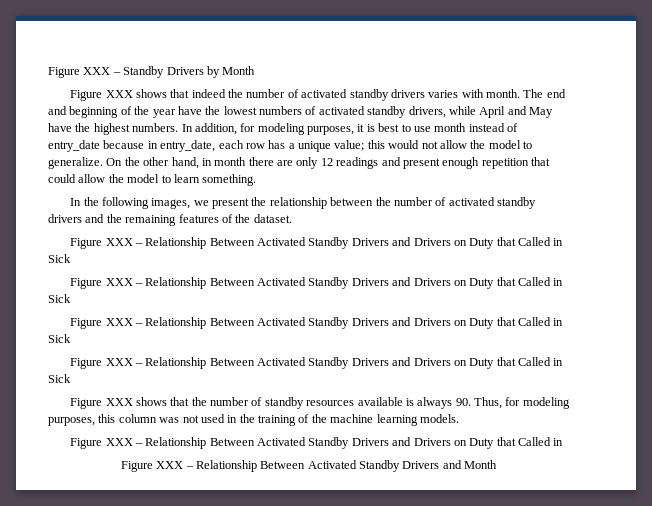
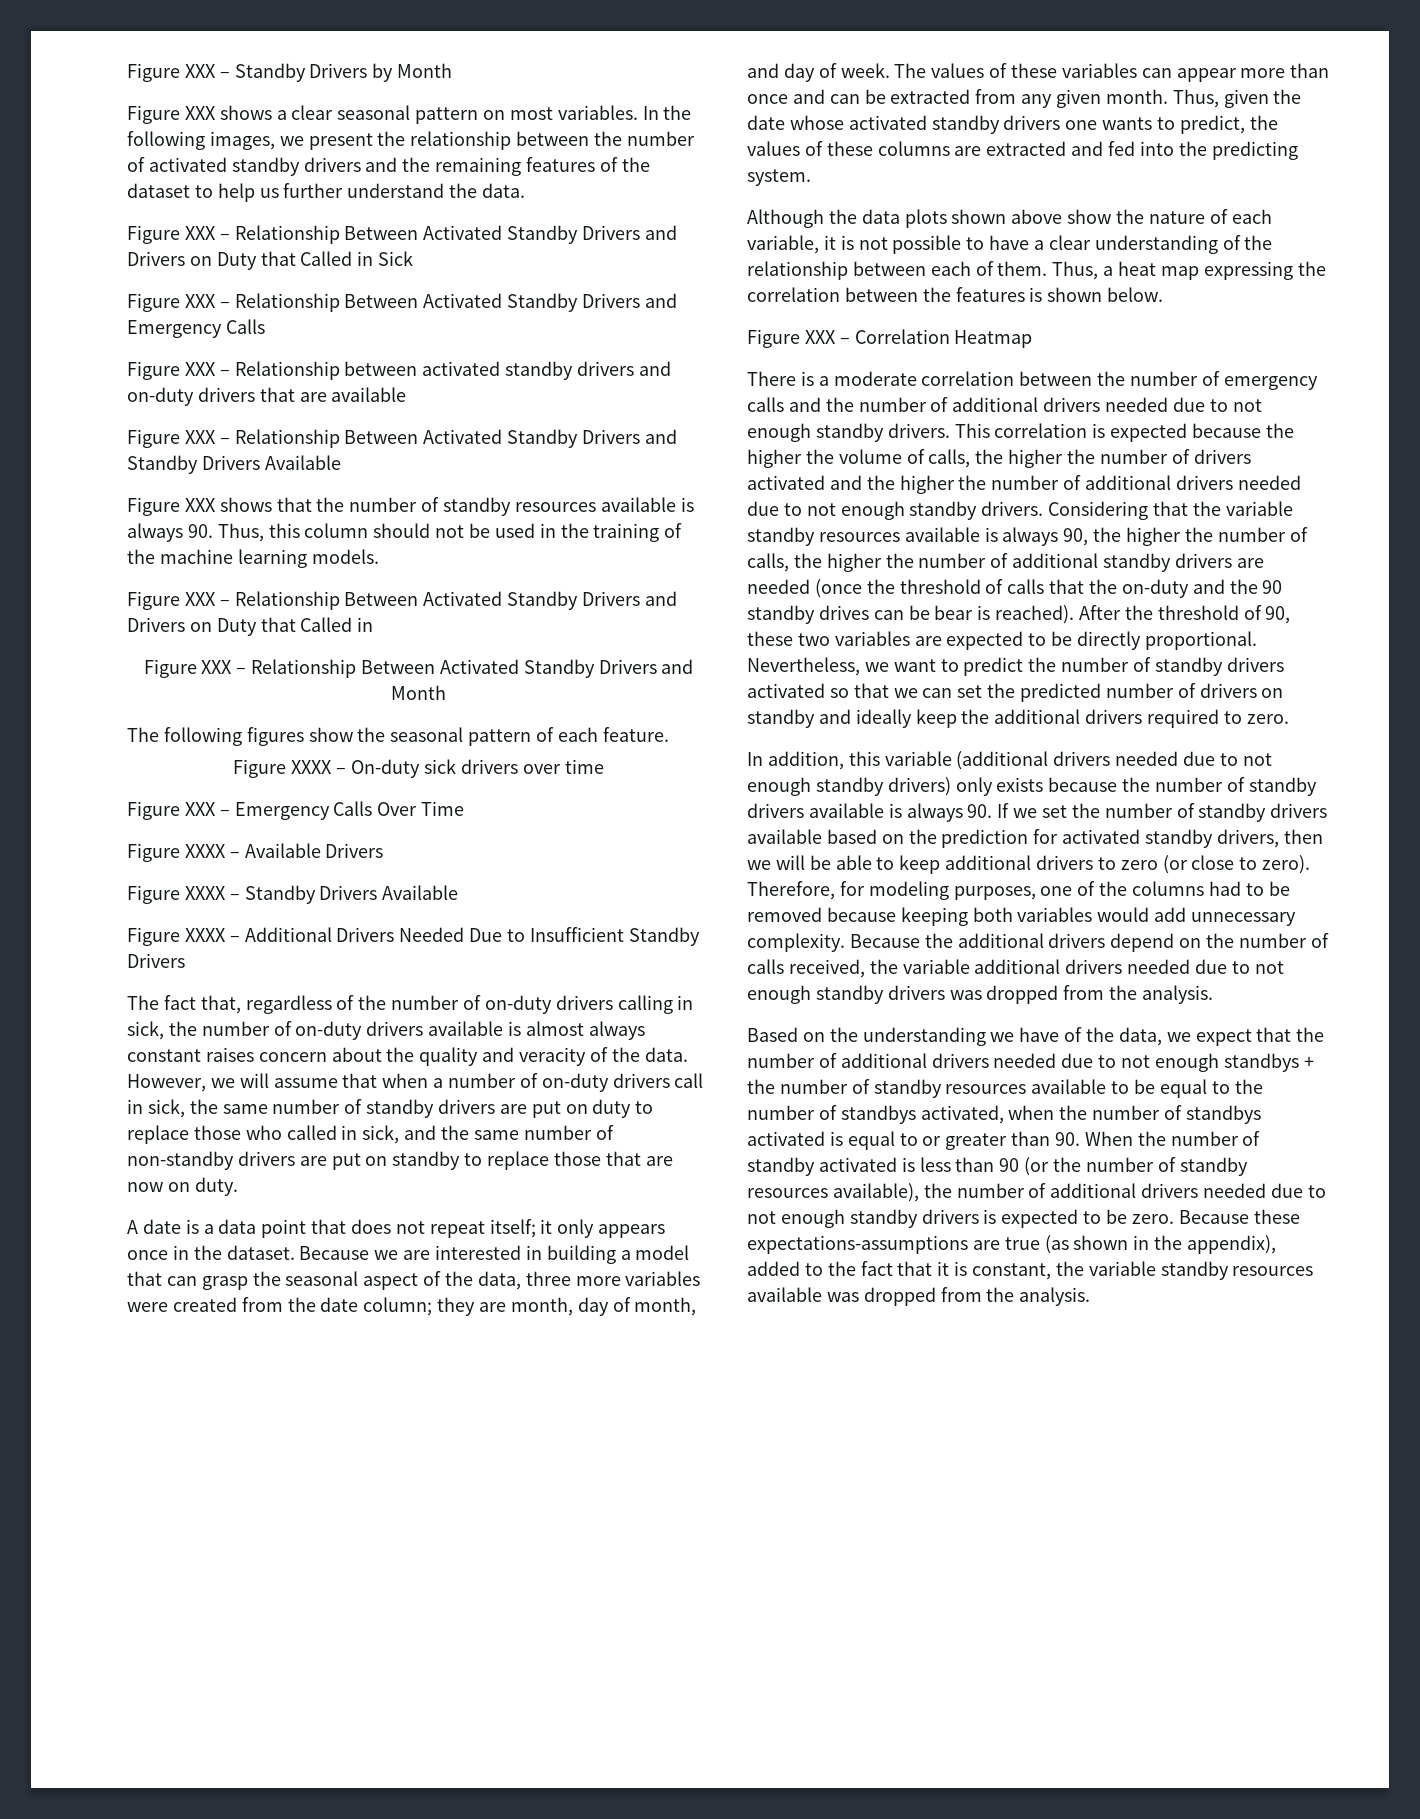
[170,89,566,101] [48,106,553,118] [48,123,518,135] [48,140,532,152] [48,157,550,169] [48,174,257,186] that indeed the number of activated standby drivers varies with month. The end and beginning of the year have the lowest numbers of activated standby drivers, while April and May have the highest numbers. In addition, for modeling purposes, it is best to use month instead of entry_date because in entry_date, each row has a unique value; this would not allow the model to generalize. On the other hand, in month there are only 12 readings and present enough repetition that could allow the model to learn something. // -> [276,105,638,124] a clear seasonal pattern on most variables.
[253,214,292,223] dataset. -> [127,183,526,202] dataset to help us further understand the data.
[413,277,564,289] [48,294,71,303] [70,317,564,329] [48,334,71,343] [70,357,564,369] [48,374,71,383] Drivers on Duty that Called in Sick // Figure XXX – Relationship Between Activated Standby Drivers and Drivers on Duty that Called in Sick // Figure XXX – Relationship Between Activated Standby Drivers and Drivers on Duty that Called in Sick -> [127,319,265,338] [127,361,671,380] [127,387,407,406] [127,429,677,448] [127,455,341,474] Emergency Calls // Figure XXX – Relationship between activated standby drivers and on-duty drivers that are available // Figure XXX – Relationship Between Activated Standby Drivers and Standby Drivers Available
[505,397,570,409] [48,414,199,426] for modeling purposes, this column was not -> [268,523,491,538] this column should not be
(498, 464) none -> [127,727,669,746] [233,759,604,778] [127,801,465,820] [127,843,384,862] [127,885,459,904] [127,927,700,946] [127,953,185,968] [127,995,694,1014] [127,1021,645,1040] [127,1047,688,1066] [127,1073,704,1092] [127,1099,654,1118] [127,1125,614,1144] [127,1151,673,1170] [127,1177,238,1196] [127,1219,666,1238] [127,1245,690,1264] [127,1271,701,1290] [127,1297,697,1316] [747,63,1330,82] [747,89,1302,108] [747,115,1278,134] [747,141,1298,160] [747,169,811,186] [747,209,1272,228] [747,235,1273,254] [747,261,1326,280] [747,287,1164,302] [747,329,1033,348] [747,371,1318,390] [747,397,1262,412] [747,423,1294,442] [747,449,1251,468] [747,475,1301,494] [747,501,1293,520] [747,527,1308,546] [747,553,1264,572] [747,579,1283,598] [747,605,1291,624] [747,631,1257,650] [747,657,1284,676] [747,683,1284,702] [747,709,1289,728] [747,751,1272,770] [747,777,1317,796] [747,803,1328,822] [747,829,1323,848] [747,855,1311,874] [747,881,1290,900] [747,907,1297,926] [747,933,1329,952] [747,959,1284,978] [747,985,1214,1004] [747,1027,1325,1046] [747,1053,1314,1072] [747,1079,1263,1098] [747,1105,1261,1124] [747,1131,1261,1150] [747,1157,1248,1176] [747,1183,1326,1202] [747,1209,1300,1228] [747,1235,1277,1254] [747,1261,1314,1280] [747,1287,1091,1306] // The following figures show the seasonal pattern of each feature. // Figure XXXX – On-duty sick drivers over time // Figure XXX – Emergency Calls Over Time // Figure XXXX – Available Drivers // Figure XXXX – Standby Drivers Available // Figure XXXX – Additional Drivers Needed Due to Insufficient Standby Drivers // The fact that, regardless of the number of on-duty drivers calling in sick, the number of on-duty drivers available is almost always constant raises concern about the quality and veracity of the data. However, we will assume that when a number of on-duty drivers call in sick, the same number of standby drivers are put on duty to replace those who called in sick, and the same number of non-standby drivers are put on standby to replace those that are now on duty. // A date is a data point that does not repeat itself; it only appears once in the dataset. Because we are interested in building a model that can grasp the seasonal aspect of the data, three more variables were created from the date column; they are month, day of month, and day of week. The values of these variables can appear more than once and can be extracted from any given month. Thus, given the date whose activated standby drivers one wants to predict, the values of these columns are extracted and fed into the predicting system. // Although the data plots shown above show the nature of each variable, it is not possible to have a clear understanding of the relationship between each of them. Thus, a heat map expressing the correlation between the features is shown below. // Figure XXX – Correlation Heatmap // There is a moderate correlation between the number of emergency calls and the number of additional drivers needed due to not enough standby drivers. This correlation is expected because the higher the volume of calls, the higher the number of drivers activated and the higher the number of additional drivers needed due to not enough standby drivers. Considering that the variable standby resources available is always 90, the higher the number of calls, the higher the number of additional standby drivers are needed (once the threshold of calls that the on-duty and the 90 standby drives can be bear is reached). After the threshold of 90, these two variables are expected to be directly proportional. Nevertheless, we want to predict the number of standby drivers activated so that we can set the predicted number of drivers on standby and ideally keep the additional drivers required to zero. // In addition, this variable (additional drivers needed due to not enough standby drivers) only exists because the number of standby drivers available is always 90. If we set the number of standby drivers available based on the prediction for activated standby drivers, then we will be able to keep additional drivers to zero (or close to zero). Therefore, for modeling purposes, one of the columns had to be removed because keeping both variables would add unnecessary complexity. Because the additional drivers depend on the number of calls received, the variable additional drivers needed due to not enough standby drivers was dropped from the analysis. // Based on the understanding we have of the data, we expect that the number of additional drivers needed due to not enough standbys + the number of standby resources available to be equal to the number of standbys activated, when the number of standbys activated is equal to or greater than 90. When the number of standby activated is less than 90 (or the number of standby resources available), the number of additional drivers needed due to not enough standby drivers is expected to be zero. Because these expectations-assumptions are true (as shown in the appendix), added to the fact that it is constant, the variable standby resources available was dropped from the analysis.

